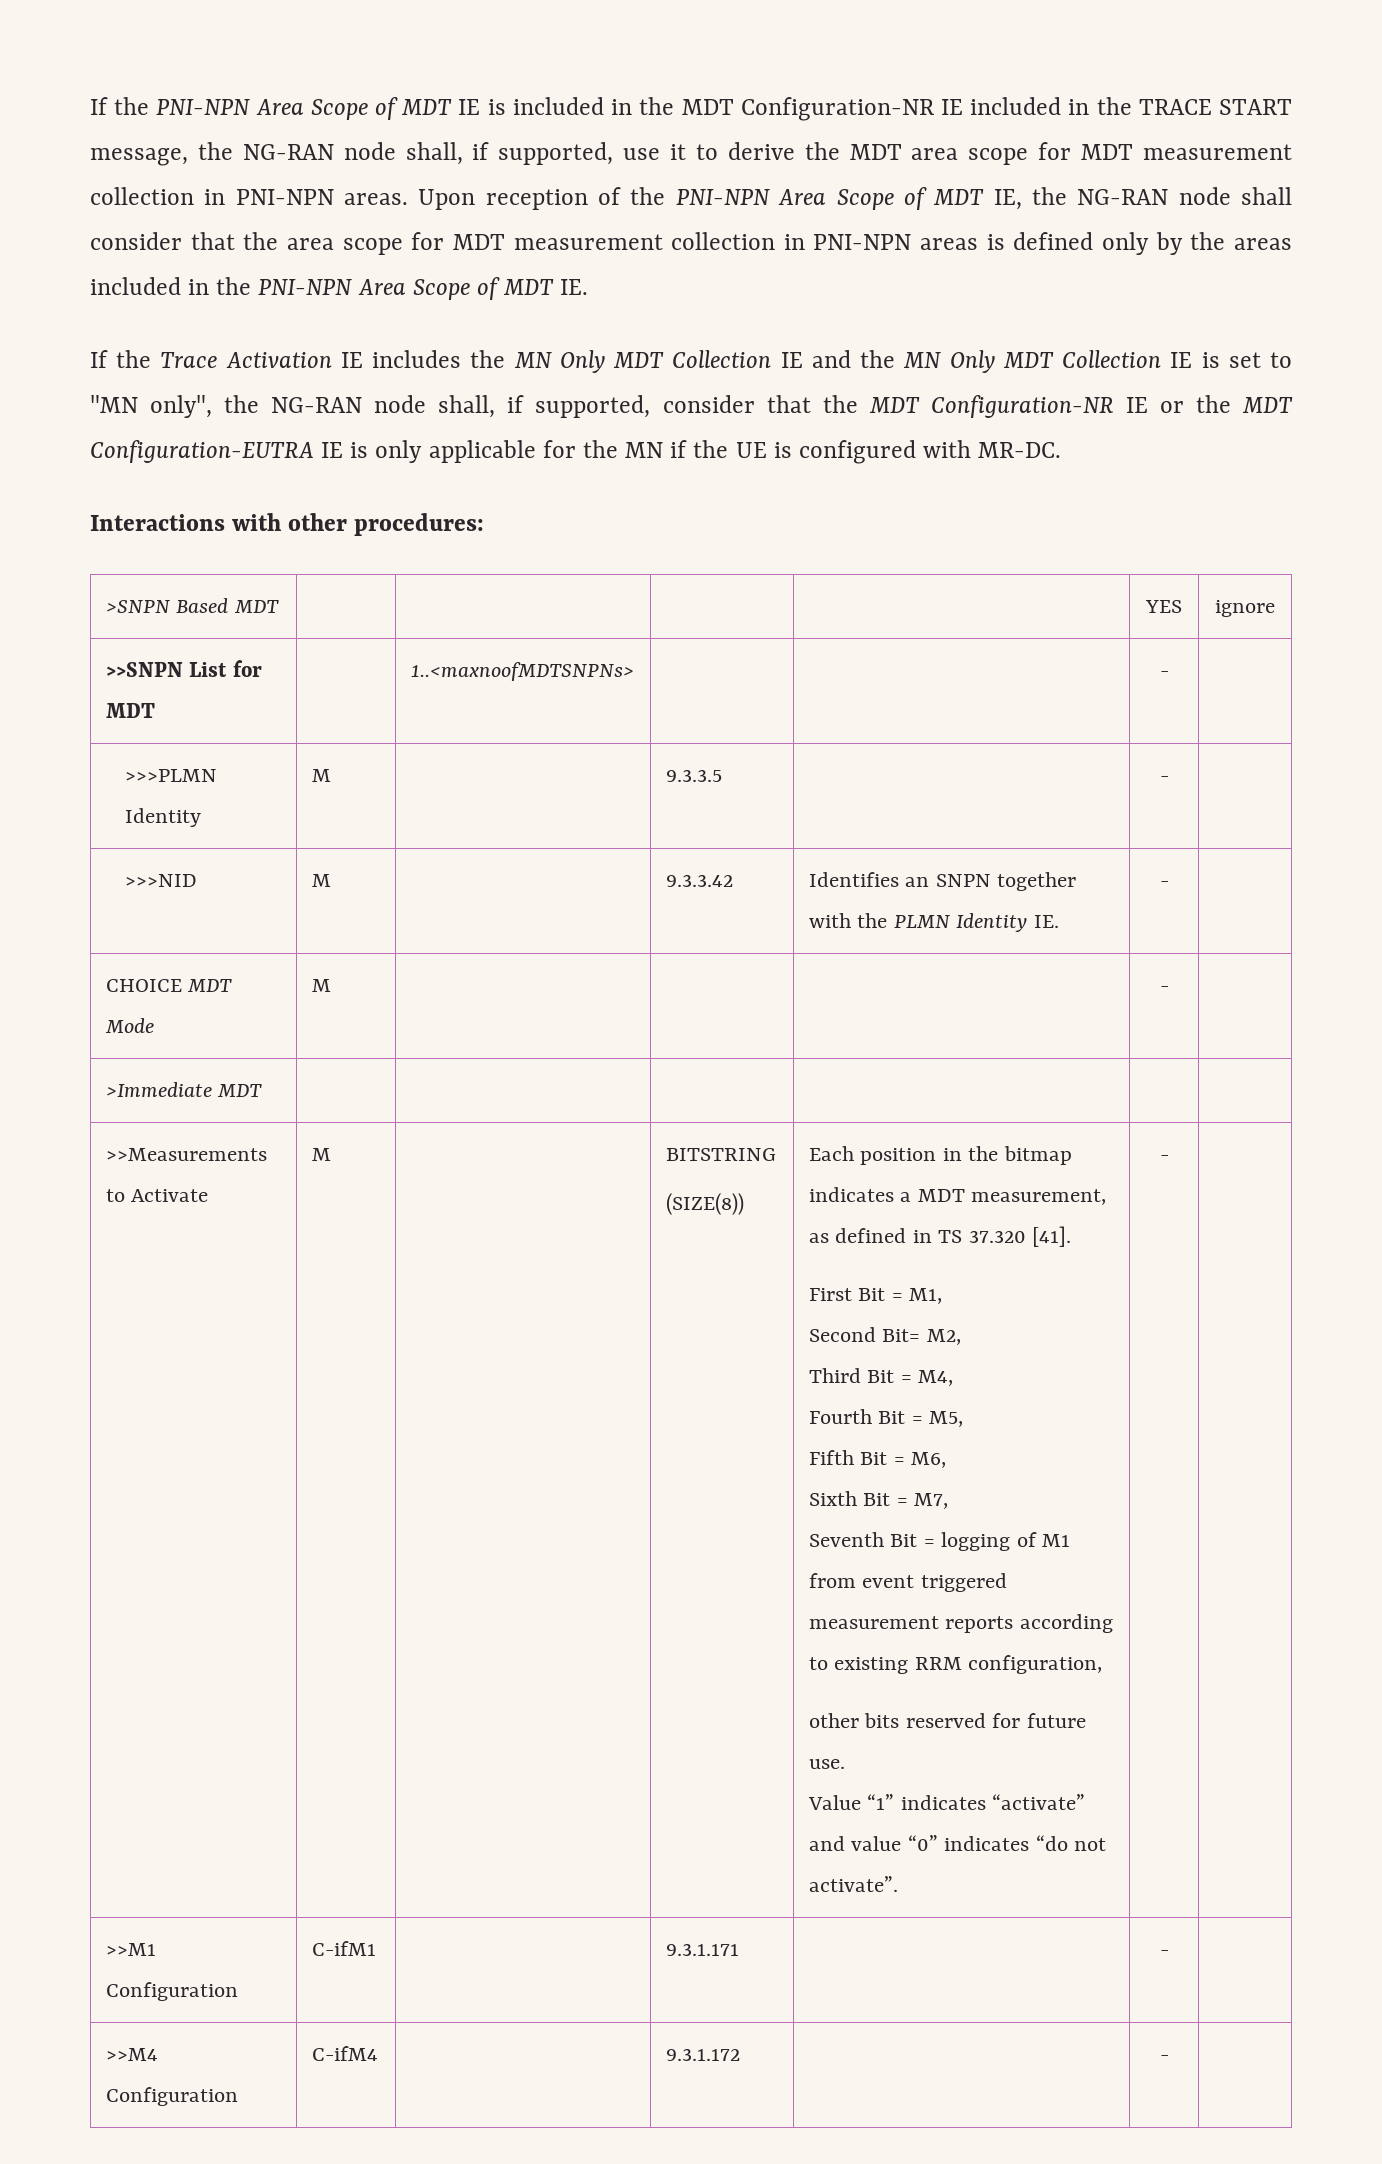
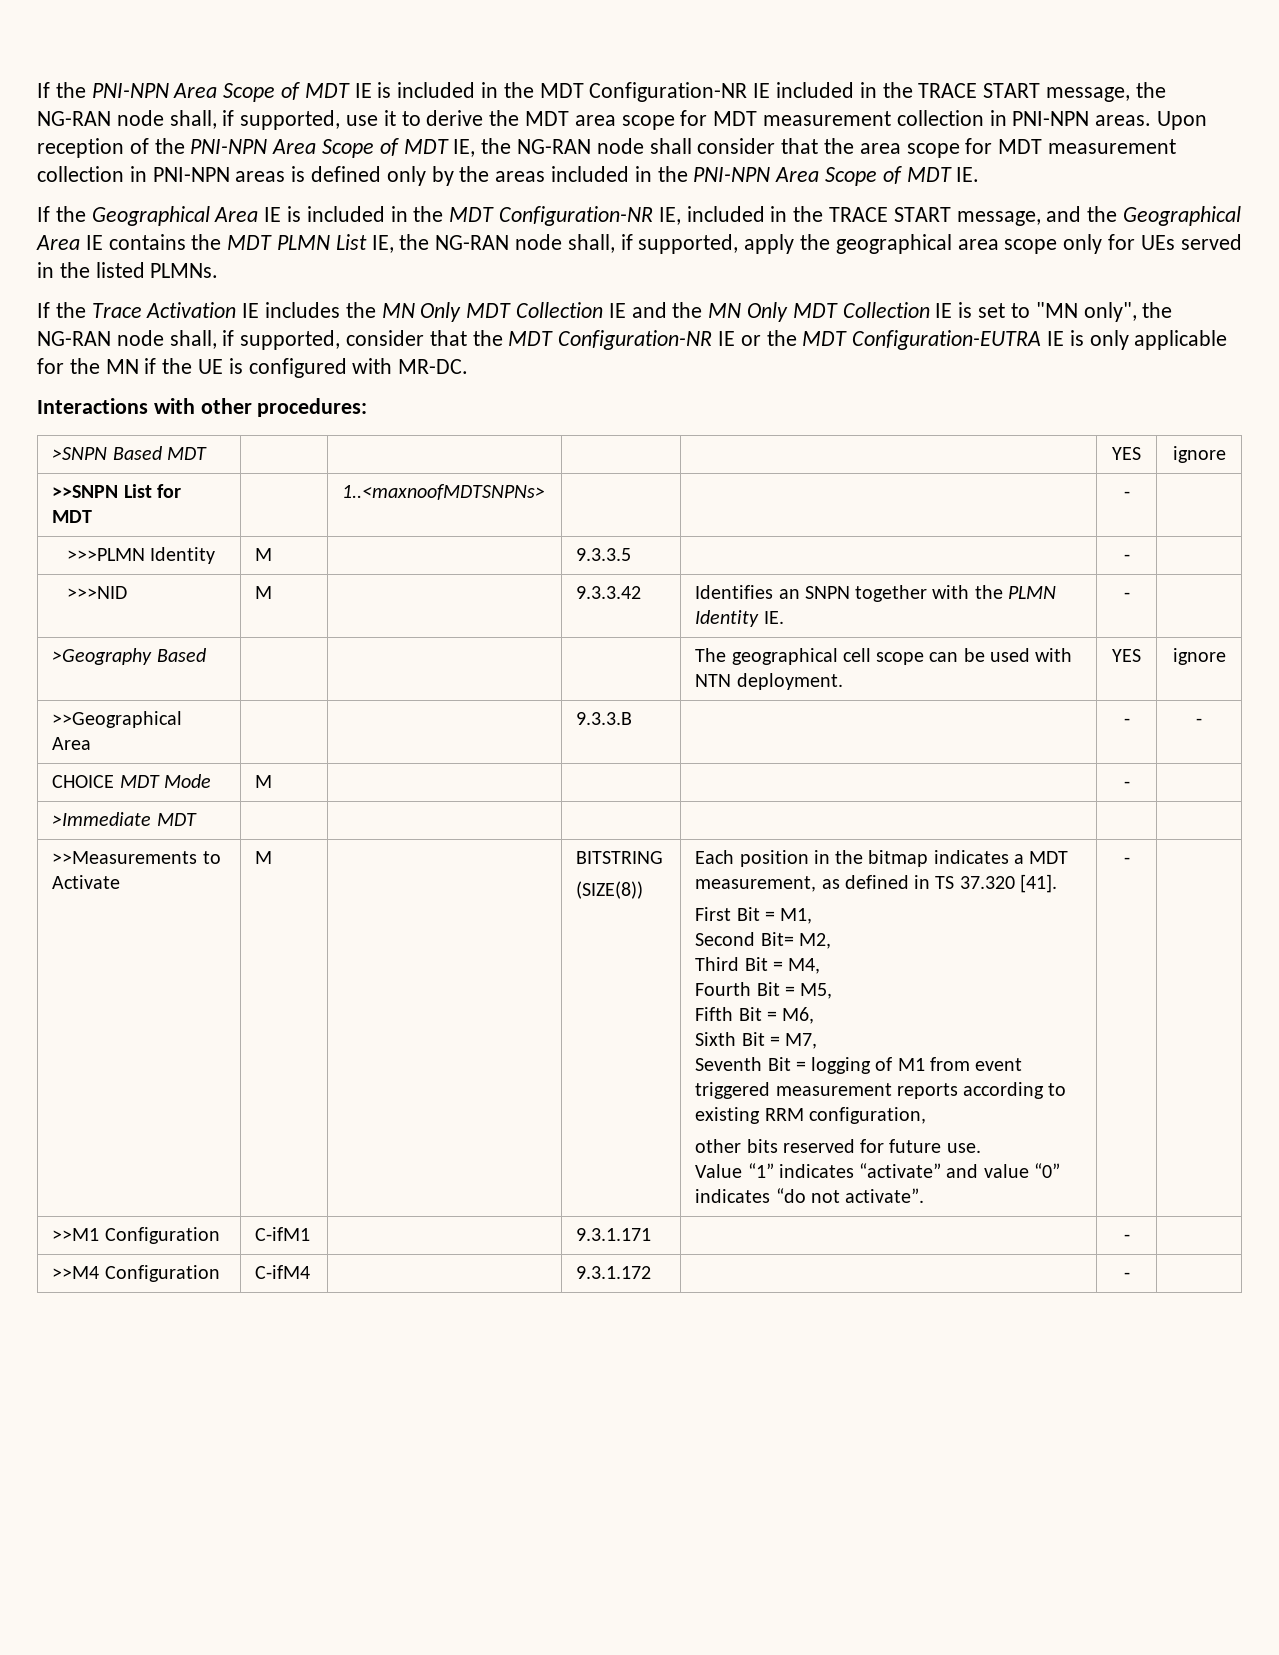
(589, 287) none -> [37,206,1242,226] [36,234,1242,254] [37,262,219,278] // If the Geographical Area IE is included in the MDT Configuration-NR IE, included in the TRACE START message, and the Geographical Area IE contains the MDT PLMN List IE, the NG-RAN node shall, if supported, apply the geographical area scope only for UEs served in the listed PLMNs.
(1169, 884) none -> [52,648,206,665] [695,648,1073,665] [695,673,843,690] [1112,649,1141,662] [1172,648,1226,665] [52,711,183,728] [52,737,92,750] [576,712,633,725] [1123,718,1130,725] [1196,718,1202,725] // >Geography Based | | | | The geographical cell scope can be used with NTN deployment. | YES | ignore // >>Geographical Area | | | 9.3.3.B | | - | -

